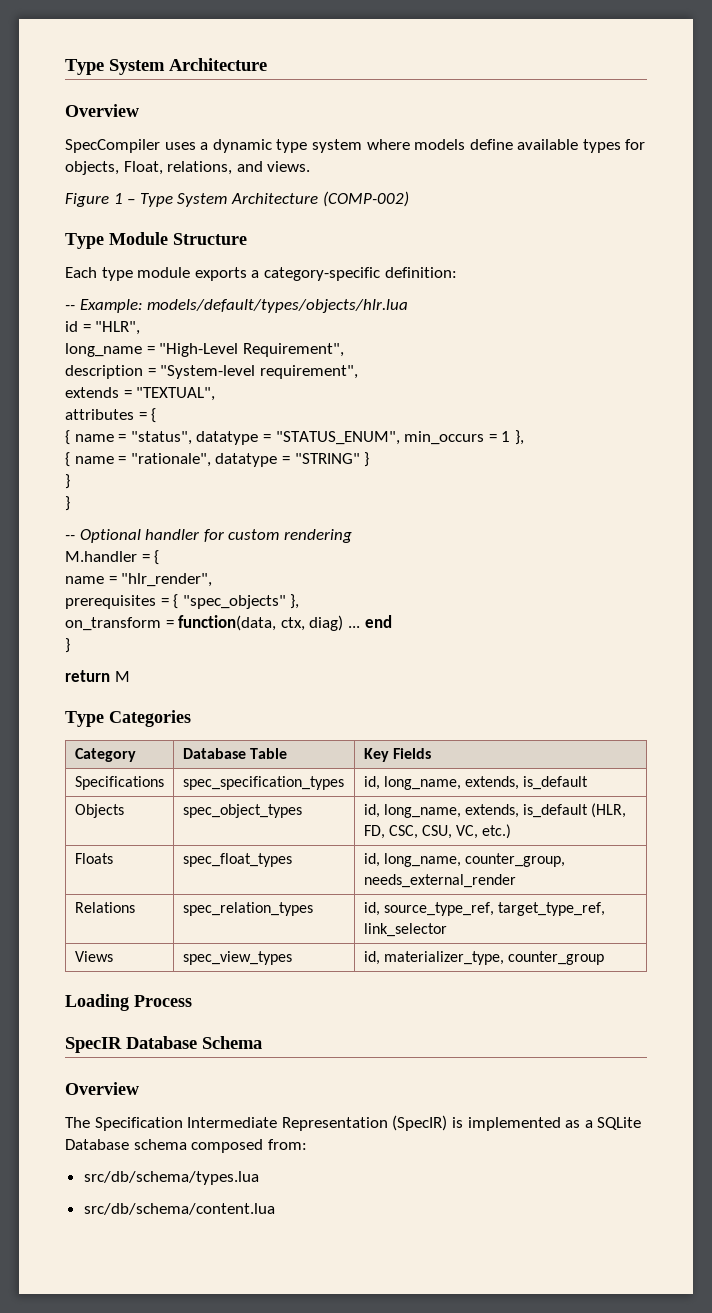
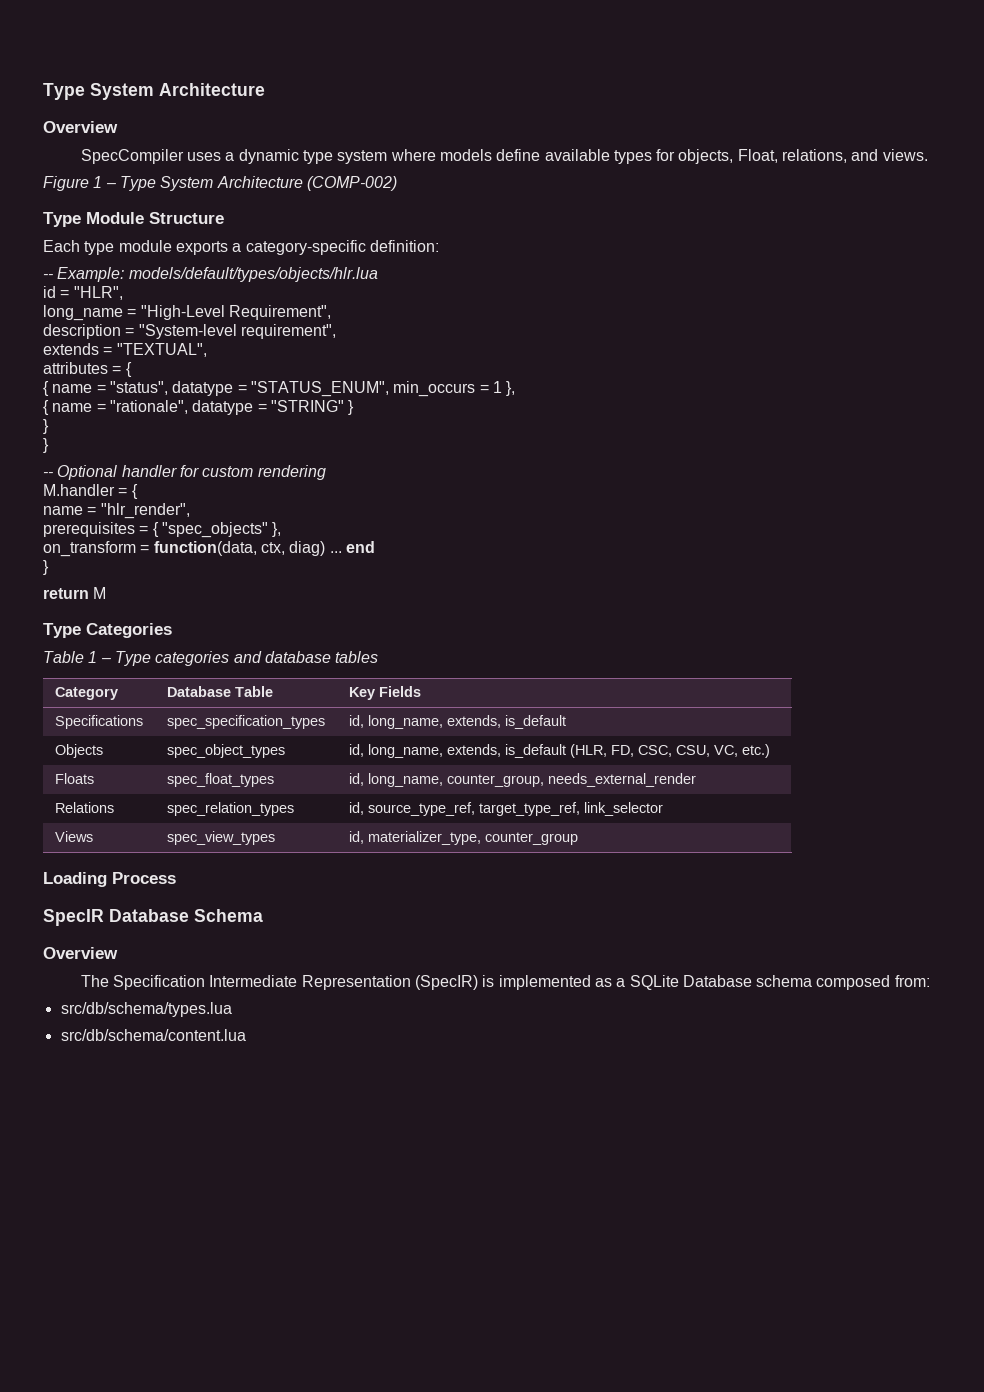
(191, 718) none -> [43,651,379,666] // Table 1 – Type categories and database tables

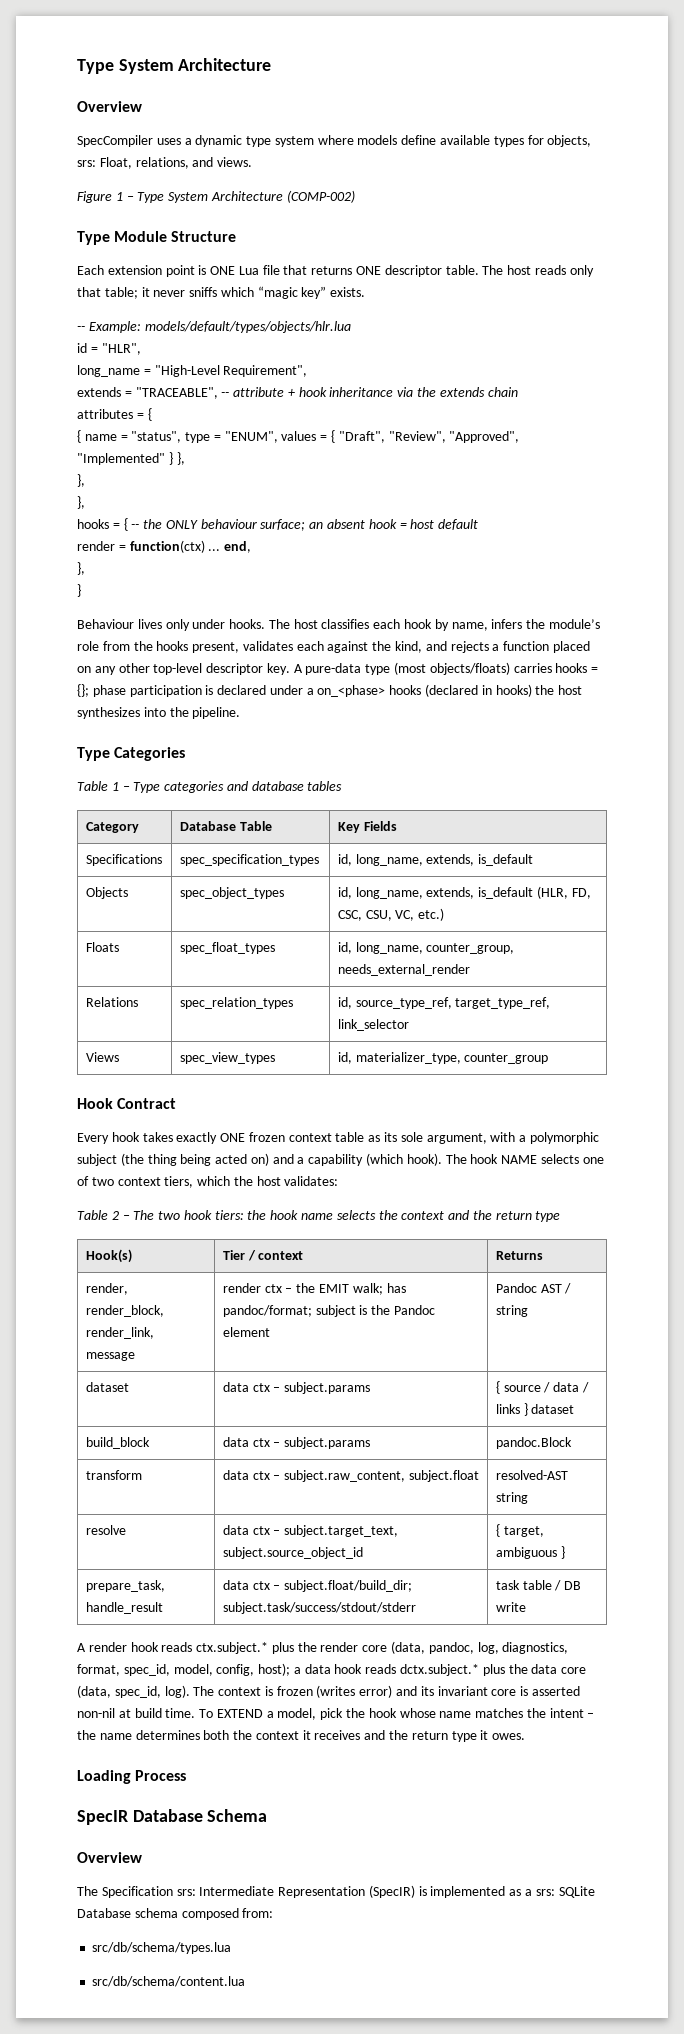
(734, 156) none -> [77,160,96,167] srs:
[84,240,439,255] type module exports a category-specific definition: -> [107,265,594,277] [77,286,366,299] extension point is ONE Lua file that returns ONE descriptor table. The host reads only that table; it never sniffs which “magic key” exists.
[43,324,336,339] [43,343,207,357] description = "System-level requirement", // extends = "TEXTUAL", -> [77,387,518,399] extends = "TRACEABLE", -- attribute + hook inheritance via the extends chain
[172,381,516,397] [43,400,355,415] [43,419,49,434] [43,438,49,453] [43,465,326,480] [43,484,138,499] [43,503,190,519] [43,522,282,538] [43,541,375,557] [43,560,49,575] [43,587,107,599] datatype = "STATUS_ENUM", min_occurs = 1 }, // { name = "rationale", datatype = "STRING" } // } // } // -- Optional handler for custom rendering // M.handler = { // name = "hlr_render", // prerequisites = { "spec_objects" }, // on_transform = function(data, ctx, diag) ... end // } // return M -> [185,430,520,443] [77,452,185,465] [77,474,85,487] [77,496,85,509] [77,518,479,531] [77,540,252,553] [77,562,85,575] [77,584,81,597] [77,619,600,631] [77,641,590,653] [77,662,599,675] [77,684,583,697] [77,707,241,719] type = "ENUM", values = { "Draft", "Review", "Approved", "Implemented" } }, // }, // }, // hooks = { -- the ONLY behaviour surface; an absent hook = host default // render = function(ctx) ... end, // }, // } // Behaviour lives only under hooks. The host classifies each hook by name, infers the module’s role from the hooks present, validates each against the kind, and rejects a function placed on any other top-level descriptor key. A pure-data type (most objects/floats) carries hooks = {}; phase participation is declared under a on_<phase> hooks (declared in hooks) the host synthesizes into the pipeline.
(578, 838) none -> [77,1098,177,1109] [77,1132,599,1144] [77,1153,604,1166] [77,1176,339,1188] [77,1210,561,1222] [85,1249,132,1263] [222,1250,304,1261] [495,1251,543,1260] [85,1283,128,1295] [85,1305,164,1317] [85,1327,154,1339] [85,1352,135,1361] [222,1283,406,1295] [222,1305,436,1317] [222,1327,270,1337] [495,1283,572,1294] [495,1305,528,1317] [85,1382,129,1392] [222,1382,371,1394] [495,1381,590,1394] [495,1403,575,1416] [85,1437,150,1449] [222,1437,371,1449] [495,1437,572,1449] [85,1470,142,1480] [222,1470,480,1482] [495,1470,568,1480] [495,1492,528,1504] [85,1525,126,1535] [222,1525,399,1537] [222,1547,363,1559] [495,1524,544,1537] [495,1546,565,1559] [85,1580,165,1592] [85,1602,163,1614] [222,1580,413,1592] [222,1602,416,1614] [495,1580,582,1591] [495,1602,526,1612] [77,1641,569,1654] [77,1663,587,1676] [77,1685,580,1698] [77,1708,595,1720] [77,1730,526,1742] // Hook Contract // Every hook takes exactly ONE frozen context table as its sole argument, with a polymorphic subject (the thing being acted on) and a capability (which hook). The hook NAME selects one of two context tiers, which the host validates: // Table 2 – The two hook tiers: the hook name selects the context and the return type // Hook(s) | Tier / context | Returns // render, render_block, render_link, message | render ctx – the EMIT walk; has pandoc/format; subject is the Pandoc element | Pandoc AST / string // dataset | data ctx – subject.params | { source / data / links } dataset // build_block | data ctx – subject.params | pandoc.Block // transform | data ctx – subject.raw_content, subject.float | resolved-AST string // resolve | data ctx – subject.target_text, subject.source_object_id | { target, ambiguous } // prepare_task, handle_result | data ctx – subject.float/build_dir; subject.task/success/stdout/stderr | task table / DB write // A render hook reads ctx.subject.* plus the render core (data, pandoc, log, diagnostics, format, spec_id, model, config, host); a data hook reads dctx.subject.* plus the data core (data, spec_id, log). The context is frozen (writes error) and its invariant core is asserted non-nil at build time. To EXTEND a model, pick the hook whose name matches the intent – the name determines both the context it receives and the return type it owes.
(205, 982) none -> [176,1889,196,1896] srs:
(626, 982) none -> [535,1889,555,1896] srs:

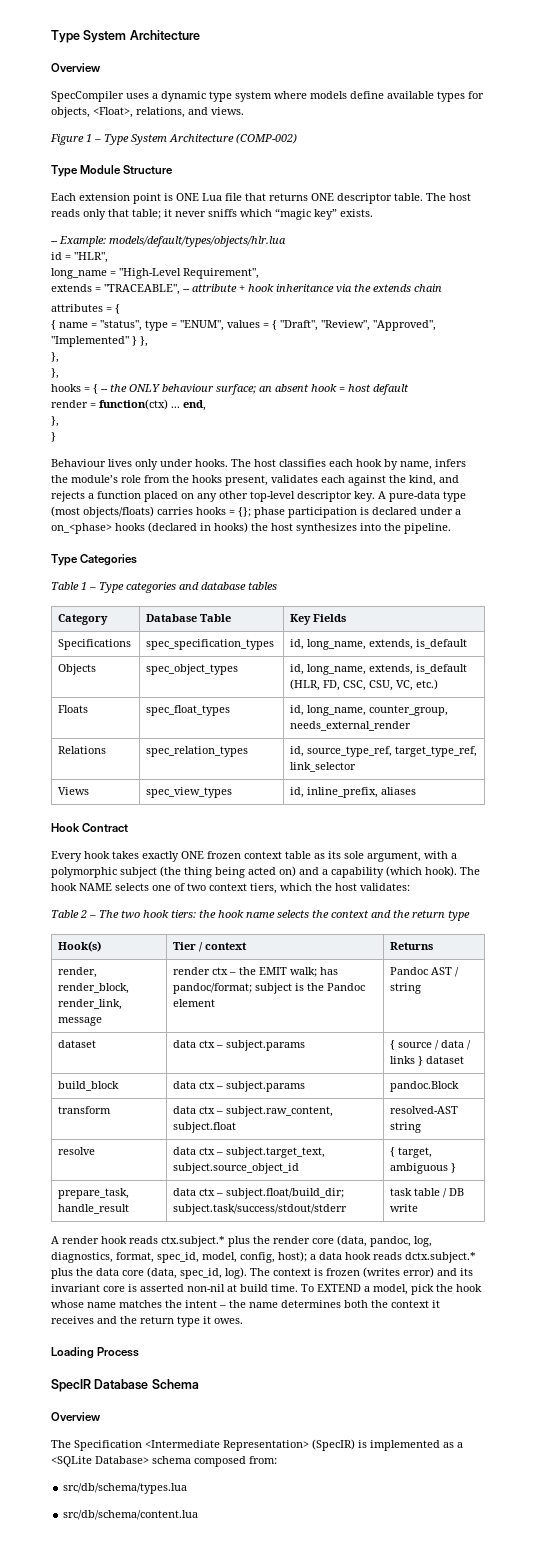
[77,157,132,169] srs: Float, -> [93,107,133,118] <Float>,
[355,1052,549,1064] materializer_type, counter_group -> [307,787,417,798] inline_prefix, aliases
[176,1886,366,1898] srs: Intermediate Representation -> [145,1440,309,1451] <Intermediate Representation>
[535,1886,595,1898] [77,1908,131,1918] srs: SQLite Database -> [51,1456,149,1467] <SQLite Database>

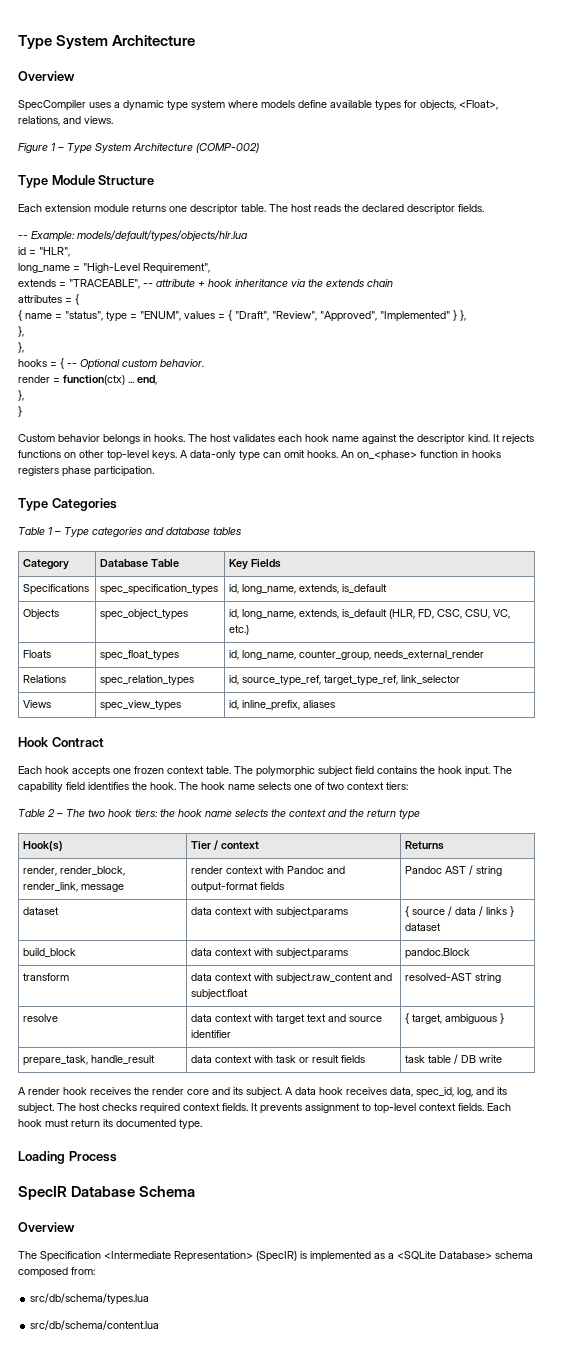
[133,193,334,204] point is ONE Lua file that returns ONE -> [94,204,187,212] module returns one
[83,208,373,220] only that table; it never sniffs which “magic key” exists. -> [344,204,484,215] the declared descriptor fields.
[110,384,409,395] the ONLY behaviour surface; an absent hook = host default -> [80,359,204,370] Optional custom behavior.
[51,459,193,470] Behaviour lives only under -> [18,434,151,444] Custom behavior belongs in
[279,459,326,467] classifies -> [233,434,275,442] validates
[384,459,466,470] [51,475,459,486] [51,491,466,502] [51,506,461,518] [51,522,451,534] by name, infers the module’s role from the hooks present, validates each against the kind, and rejects a function placed on any other top-level descriptor key. A pure-data type (most objects/floats) carries hooks = {}; phase participation is declared under a on_<phase> hooks (declared in hooks) the host synthesizes into the pipeline. -> [332,434,534,445] [18,450,501,461] [18,466,154,477] name against the descriptor kind. It rejects functions on other top-level keys. A data-only type can omit hooks. An on_<phase> function in hooks registers phase participation.
[51,851,457,862] [51,866,457,878] Every hook takes exactly ONE frozen context table as its sole argument, with a polymorphic subject (the thing being acted on) and a capability (which hook). -> [18,766,512,777] [18,782,176,793] Each hook accepts one frozen context table. The polymorphic subject field contains the hook input. The capability field identifies the hook.
[79,883,112,891] NAME -> [228,784,255,790] name
[250,883,410,894] tiers, which the host validates: -> [386,782,408,790] tiers:
[212,967,339,977] [173,983,366,994] [173,999,216,1007] ctx – the EMIT walk; has pandoc/format; subject is the Pandoc element -> [226,866,346,874] [191,882,285,893] context with Pandoc and output-format fields
[199,1040,224,1048] ctx – -> [215,907,274,915] context with
[199,1081,224,1089] ctx – -> [215,948,274,956] context with
[199,1106,334,1117] ctx – subject.raw_content, -> [215,973,393,983] context with subject.raw_content and
[199,1147,326,1158] [173,1163,300,1174] ctx – subject.target_text, subject.source_object_id -> [215,1014,383,1024] [191,1030,232,1038] context with target text and source identifier
[199,1188,345,1199] [173,1204,348,1215] ctx – subject.float/build_dir; subject.task/success/stdout/stderr -> [215,1055,366,1063] context with task or result fields
[129,1235,432,1247] [51,1251,476,1263] [51,1267,473,1279] [51,1284,482,1295] [51,1300,440,1308] [51,1316,243,1327] reads ctx.subject.* plus the render core (data, pandoc, log, diagnostics, format, spec_id, model, config, host); a data hook reads dctx.subject.* plus the data core (data, spec_id, log). The context is frozen (writes error) and its invariant core is asserted non-nil at build time. To EXTEND a model, pick the hook whose name matches the intent – the name determines both the context it receives and the return type it owes. -> [90,1087,507,1098] [18,1103,511,1114] [18,1119,202,1130] receives the render core and its subject. A data hook receives data, spec_id, log, and its subject. The host checks required context fields. It prevents assignment to top-level context fields. Each hook must return its documented type.

